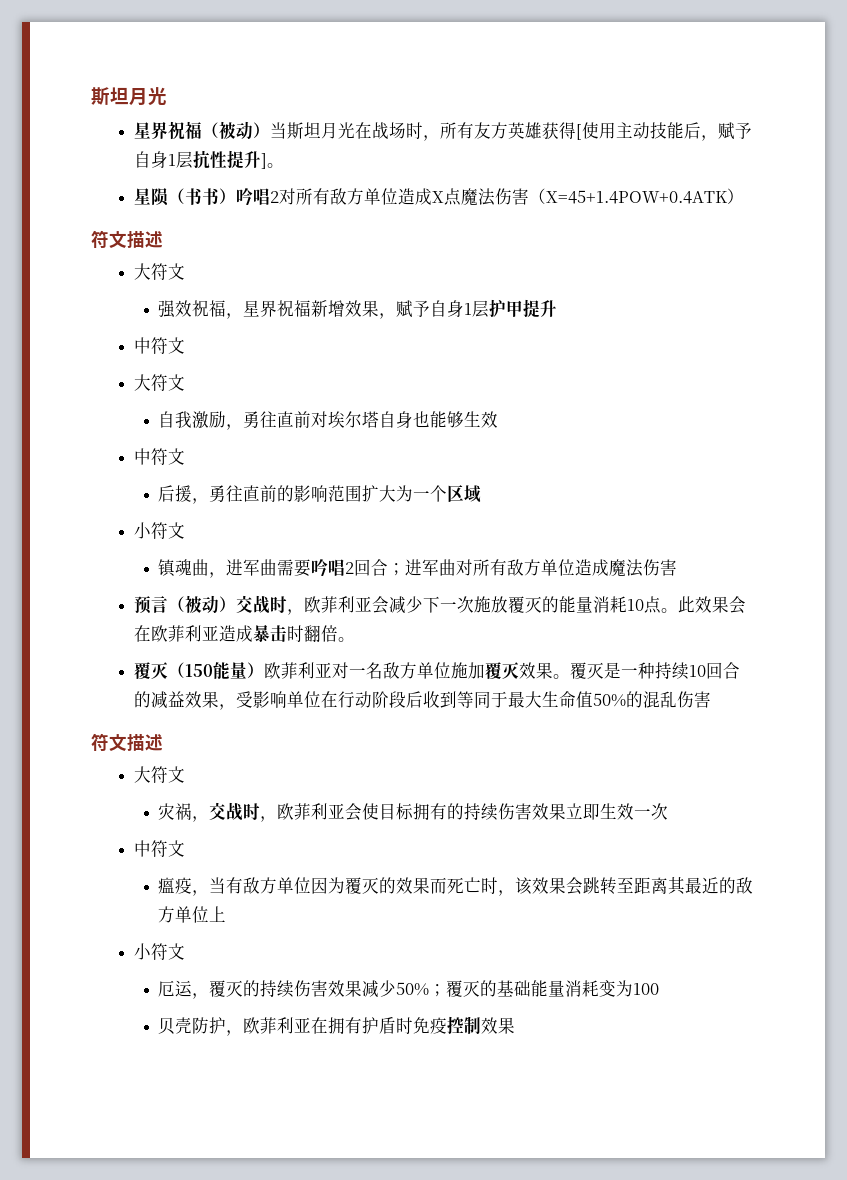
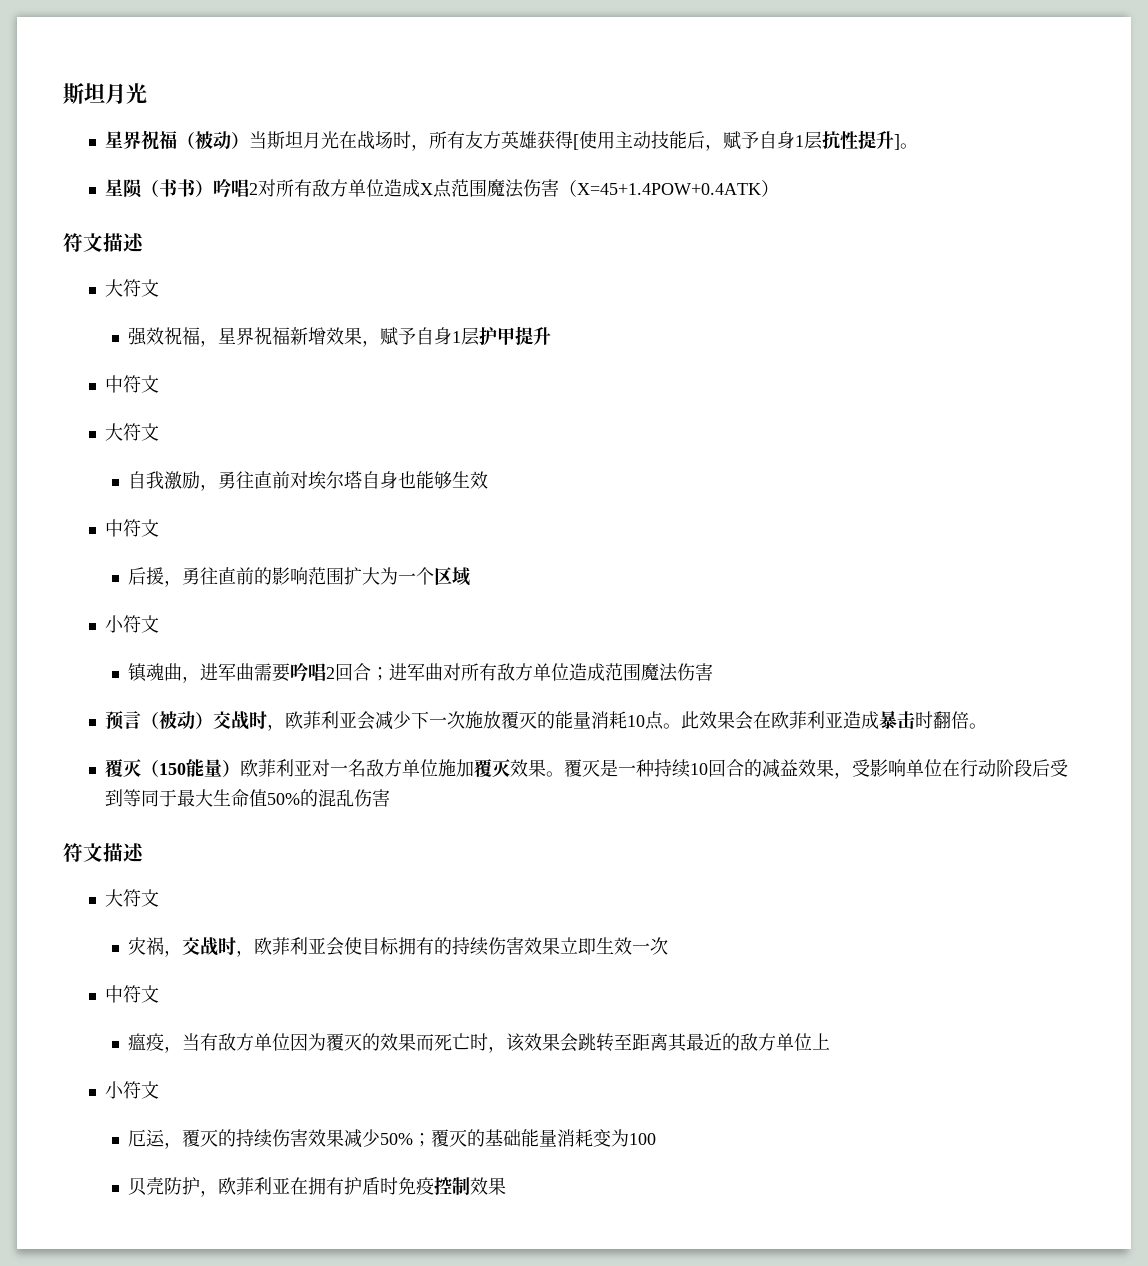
(461, 197) none -> [451,179,488,197] 范围
(610, 567) none -> [604,663,641,681] 范围
[422,691,440,708] 收 -> [1050,759,1069,777] 受

